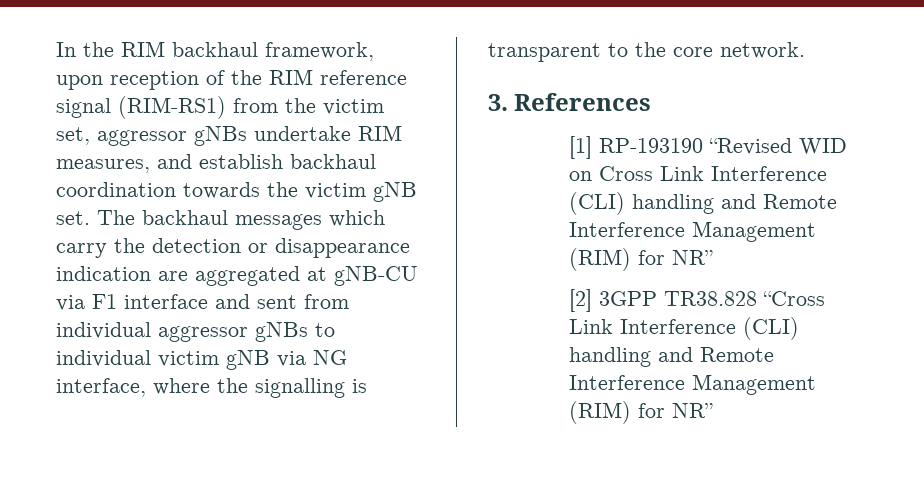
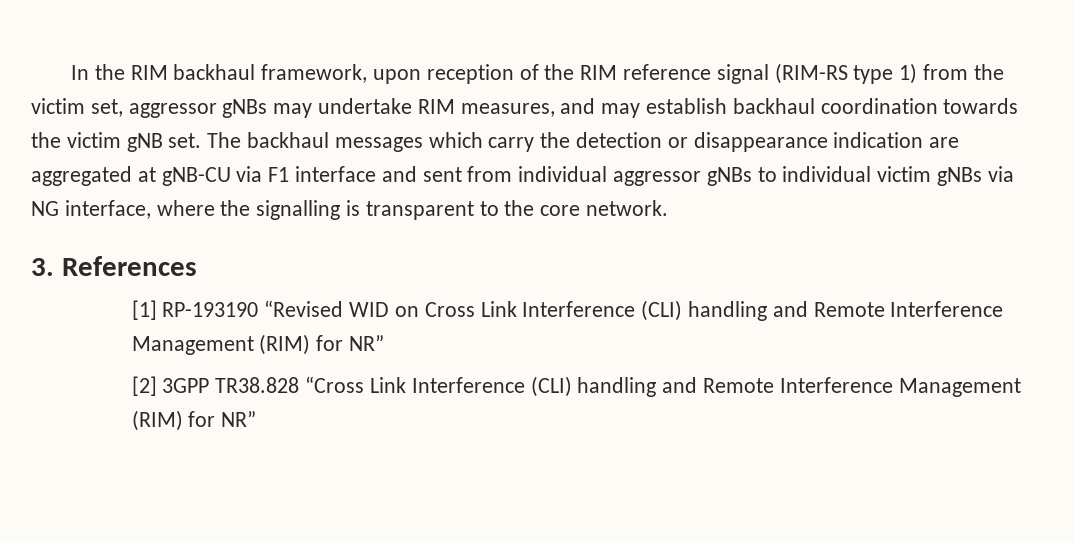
[118,96,226,119] (RIM-RS1) -> [774,63,918,84] (RIM-RS type 1)
(247, 136) none -> [273,103,313,118] may
(192, 161) none -> [601,103,641,118] may
[226,350,270,370] gNB -> [937,167,983,186] gNBs

